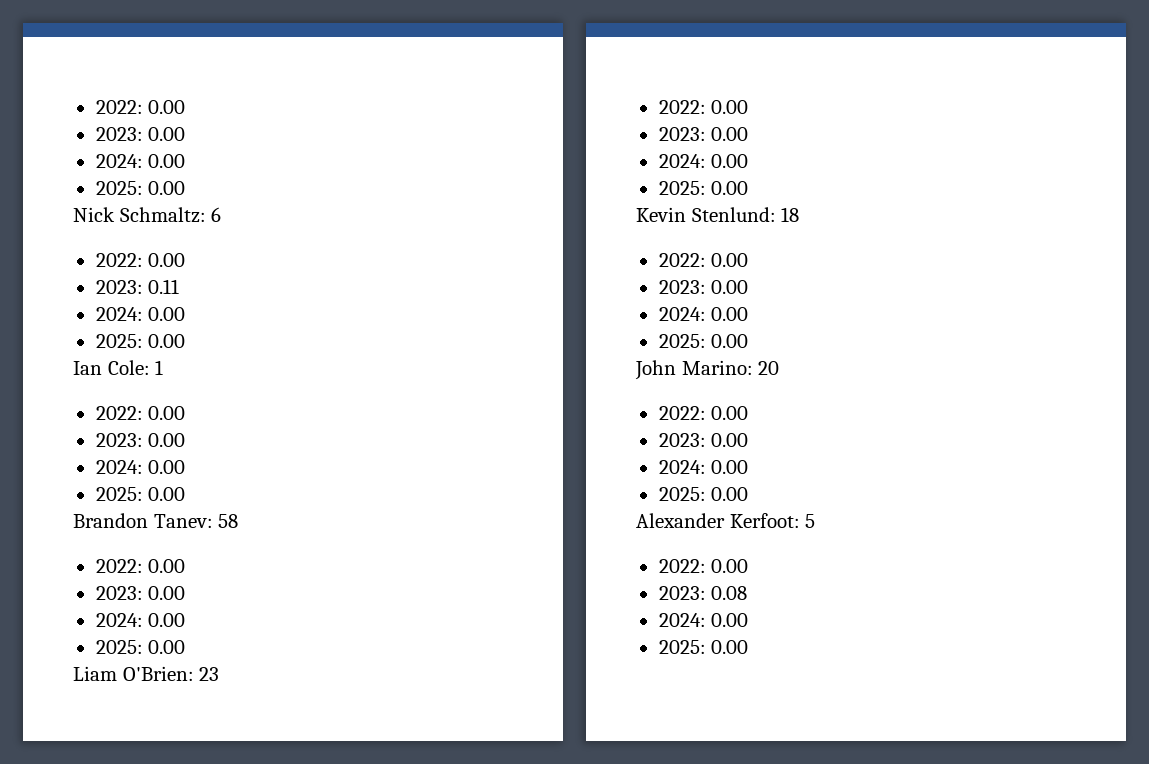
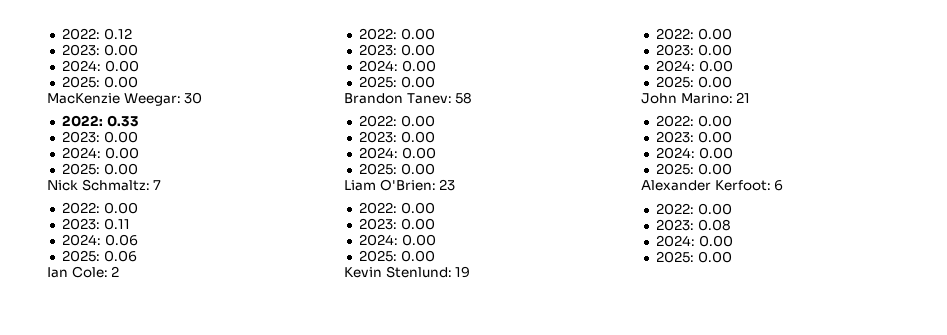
[95,100,186,114] 2022: 0.00 -> [61,28,132,40] [61,44,138,56] [61,60,139,72] [61,76,138,88] [47,92,203,106] [61,115,139,127] 2022: 0.12 // 2023: 0.00 // 2024: 0.00 // 2025: 0.00 // MacKenzie Weegar: 30 // 2022: 0.33
[211,207,222,222] 6 -> [153,180,162,190] 7
[148,307,186,321] [95,334,186,348] 0.00 // 2025: 0.00 -> [104,234,138,246] [61,250,137,262] 0.06 // 2025: 0.06
[155,360,164,375] 1 -> [111,266,120,277] 2
[781,207,800,222] 18 -> [455,266,471,278] 19
[758,361,780,375] 20 -> [736,92,751,103] 21
[805,514,816,528] 5 -> [774,180,784,191] 6

